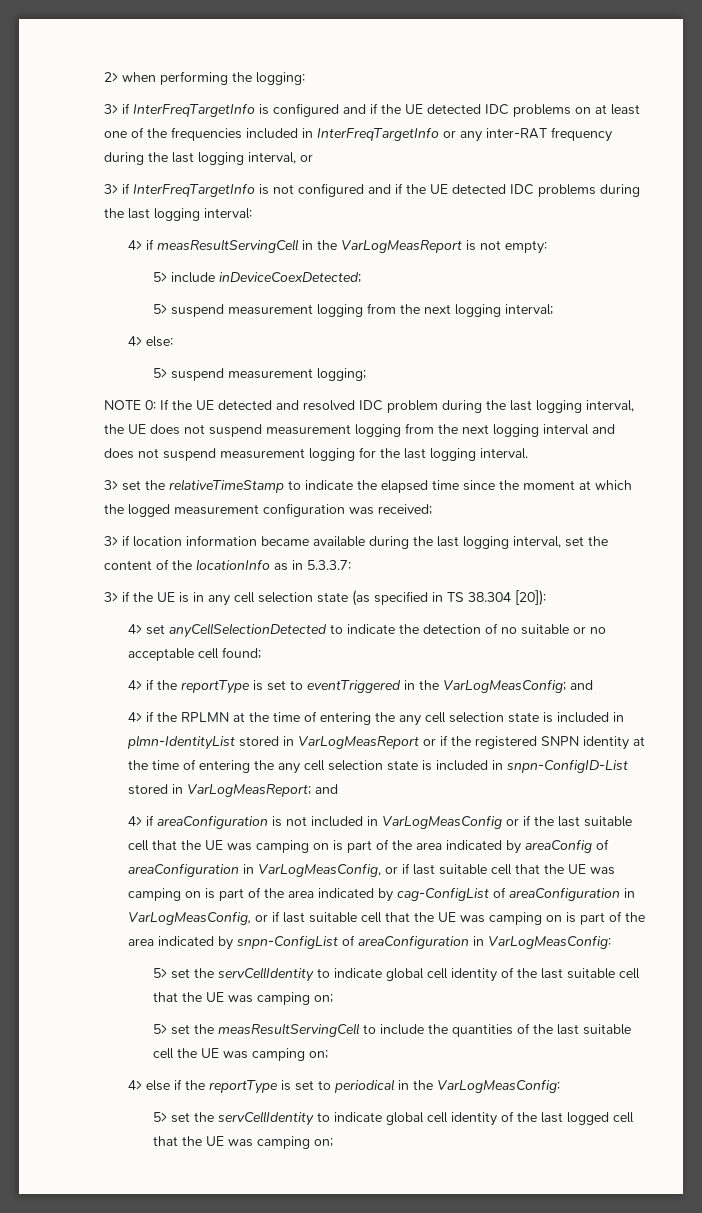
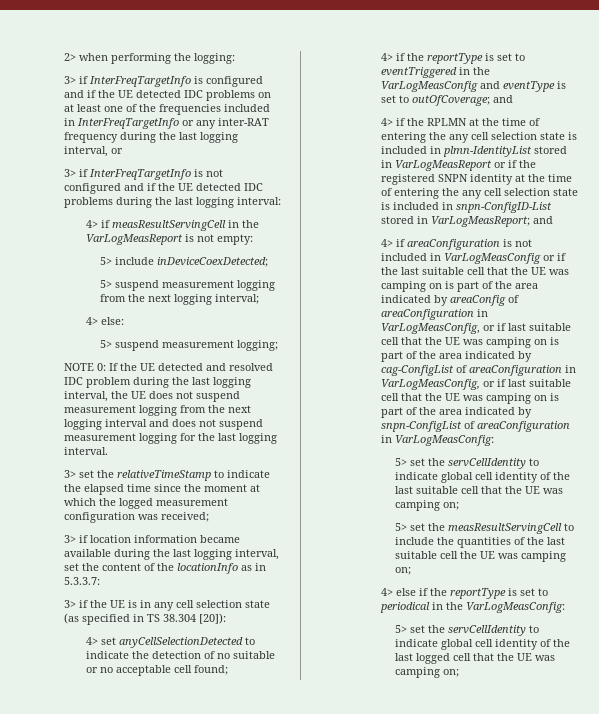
[443,679,567,693] VarLogMeasConfig; -> [380,81,566,92] [380,95,490,106] VarLogMeasConfig and eventType is set to outOfCoverage;

